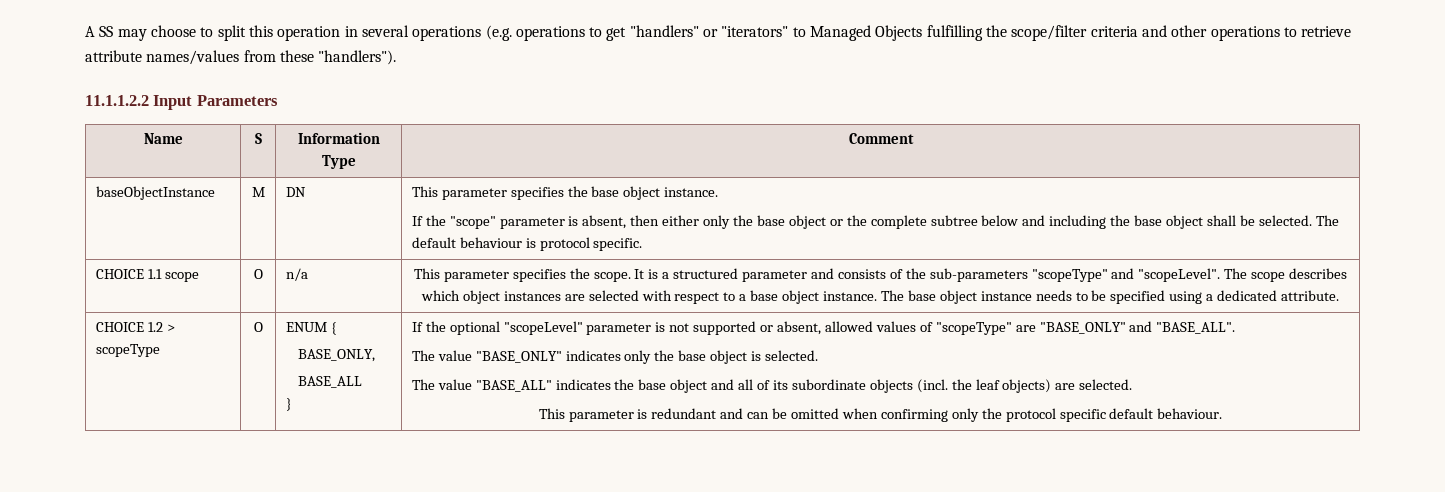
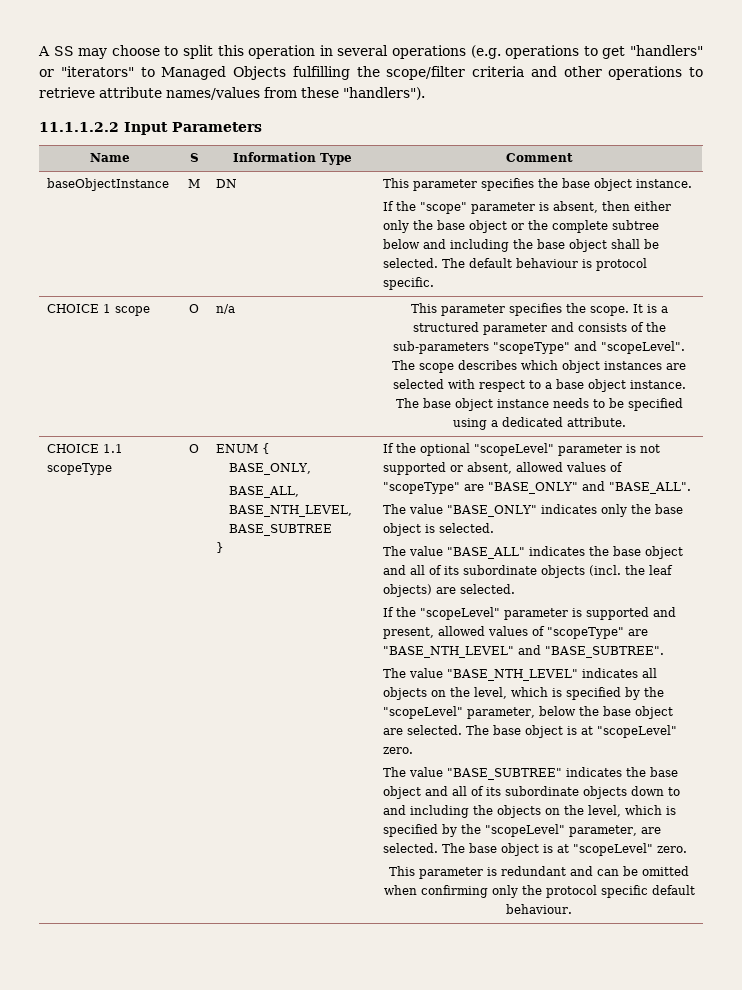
[147,269,162,279] 1.1 -> [103,304,112,313] 1
[147,322,175,332] 1.2 > -> [103,444,124,453] 1.1
[298,376,363,388] BASE_ALL -> [229,486,300,498] [229,505,353,517] [229,524,333,536] BASE_ALL, BASE_NTH_LEVEL, BASE_SUBTREE
(1133, 384) none -> [383,607,677,620] [383,626,649,639] [383,645,665,658] [383,668,658,681] [383,687,665,700] [383,706,674,719] [383,725,678,738] [383,747,414,754] [383,767,679,780] [383,786,681,799] [383,805,677,818] [383,824,662,837] [383,843,688,856] // If the "scopeLevel" parameter is supported and present, allowed values of "scopeType" are "BASE_NTH_LEVEL" and "BASE_SUBTREE". // The value "BASE_NTH_LEVEL" indicates all objects on the level, which is specified by the "scopeLevel" parameter, below the base object are selected. The base object is at "scopeLevel" zero. // The value "BASE_SUBTREE" indicates the base object and all of its subordinate objects down to and including the objects on the level, which is specified by the "scopeLevel" parameter, are selected. The base object is at "scopeLevel" zero.

